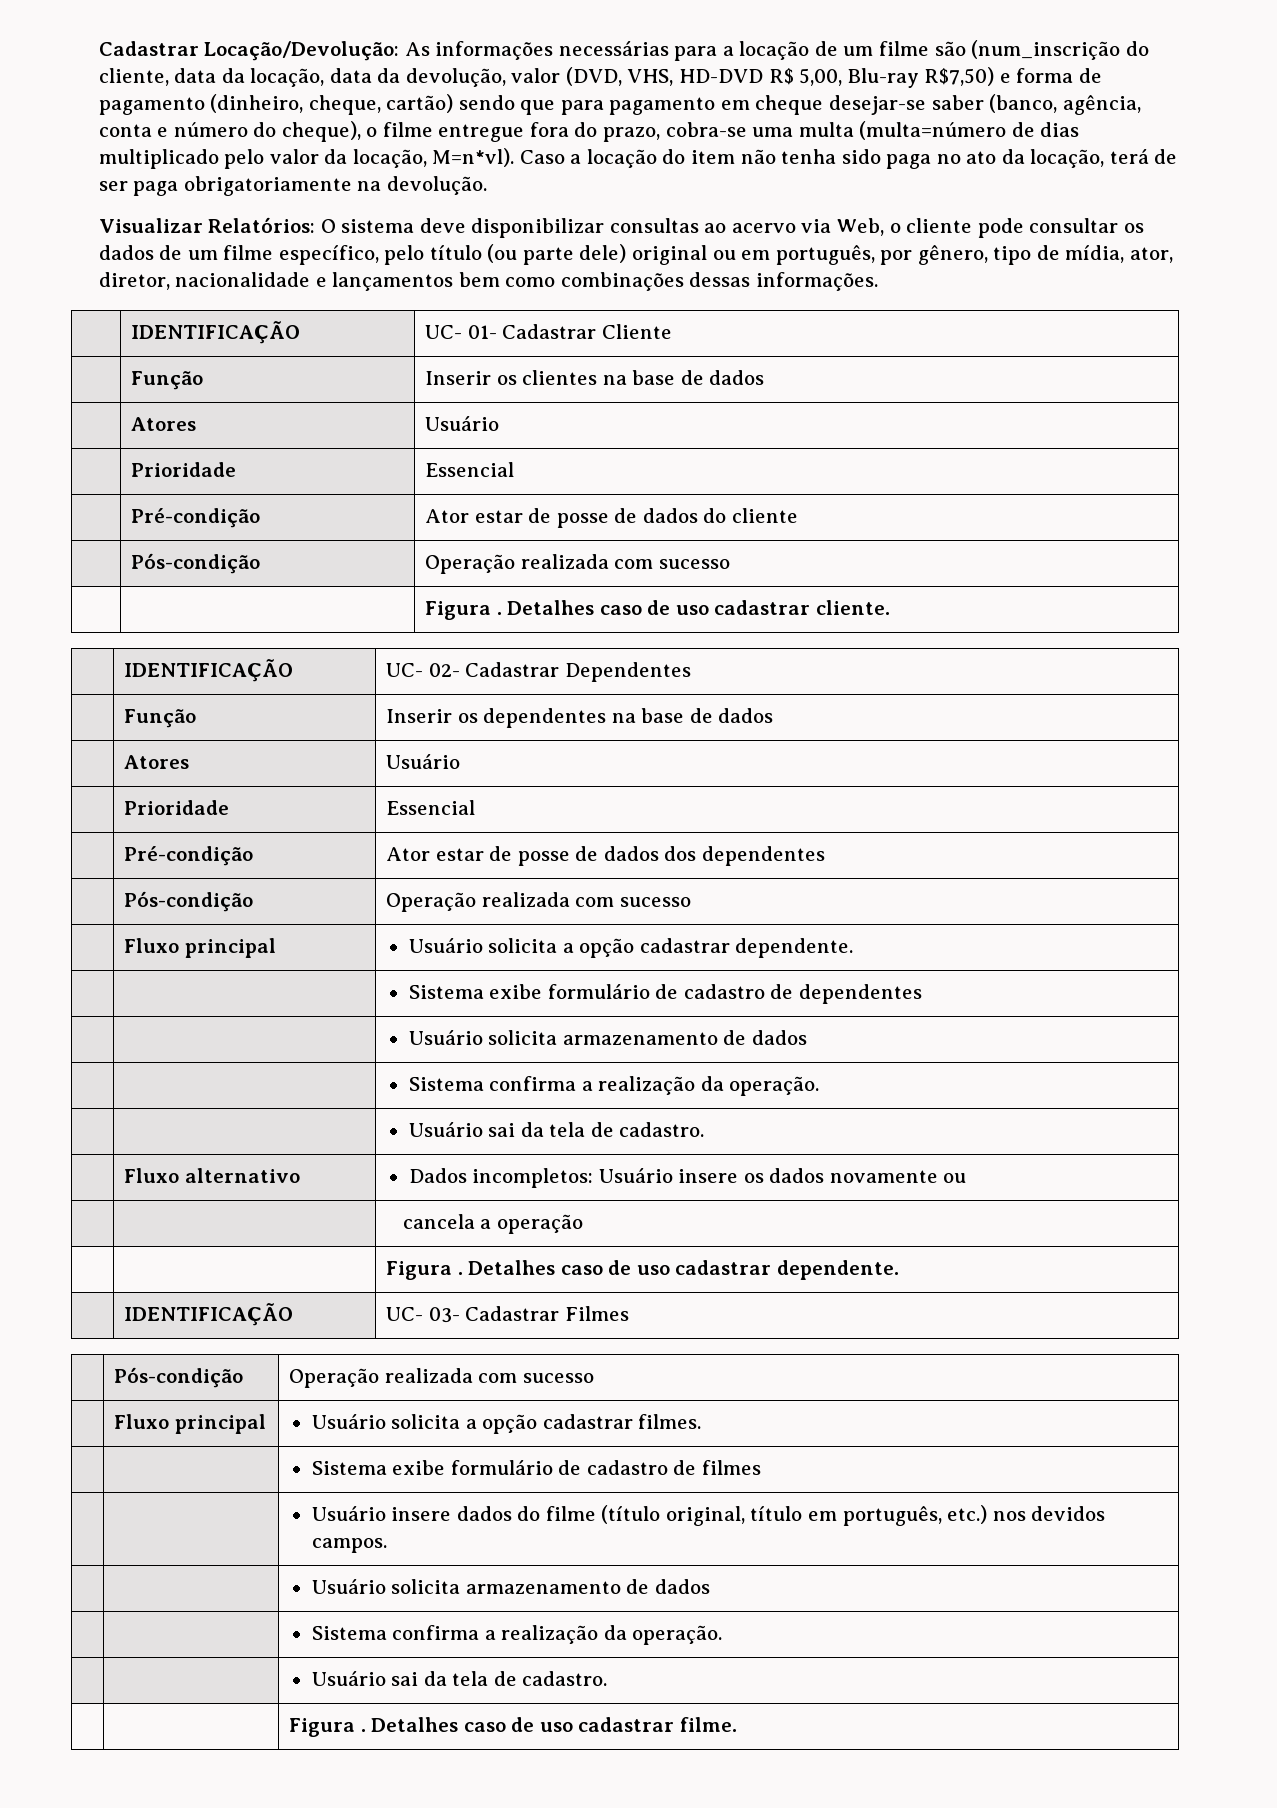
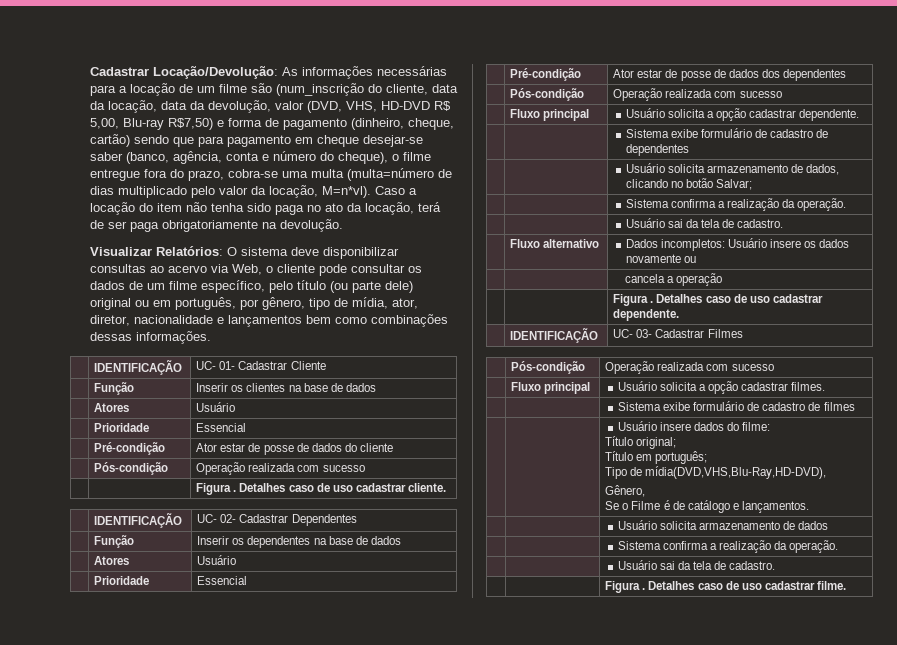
[751,1030,807,1045] dados -> [806,164,840,175] [625,178,753,190] dados, clicando no botão Salvar;
[545,1505,1106,1526] [311,1538,387,1553] filme (título original, título em português, etc.) nos devidos campos. -> [742,422,771,431] [605,436,677,449] [605,451,708,464] [605,466,827,479] [605,485,646,497] [605,500,809,513] filme: // Título original; // Título em português; // Tipo de mídia(DVD,VHS,Blu-Ray,HD-DVD), // Gênero, // Se o Filme é de catálogo e lançamentos.

